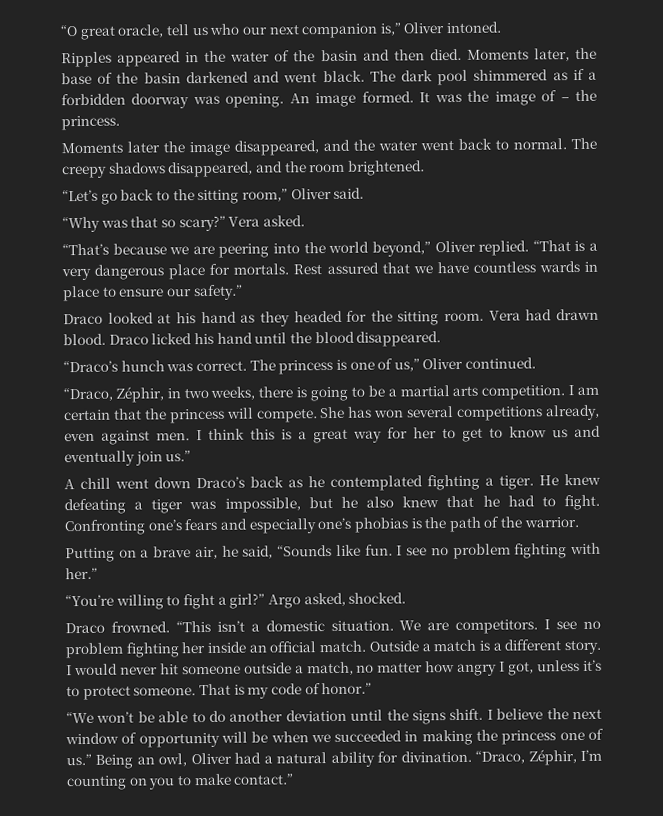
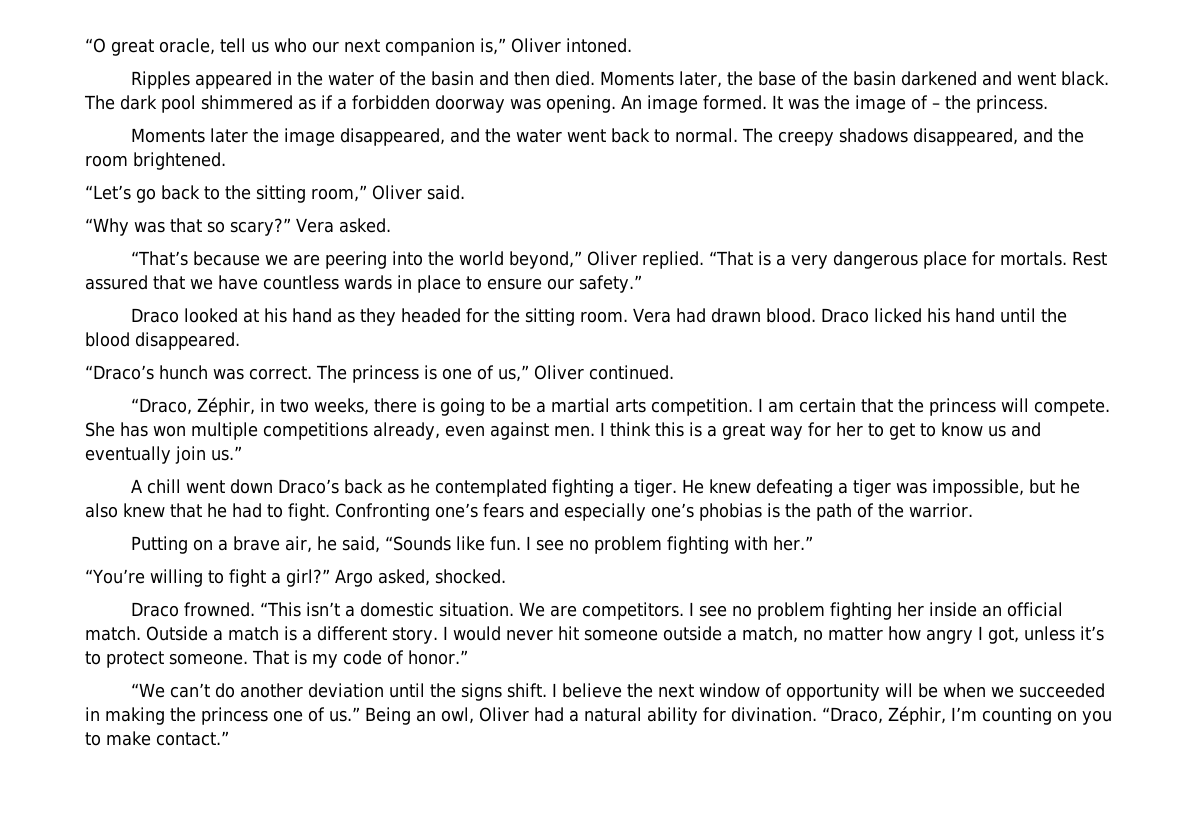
[406,406,455,418] several -> [191,422,258,440] multiple
[96,711,206,723] won’t be able to -> [170,683,211,698] can’t

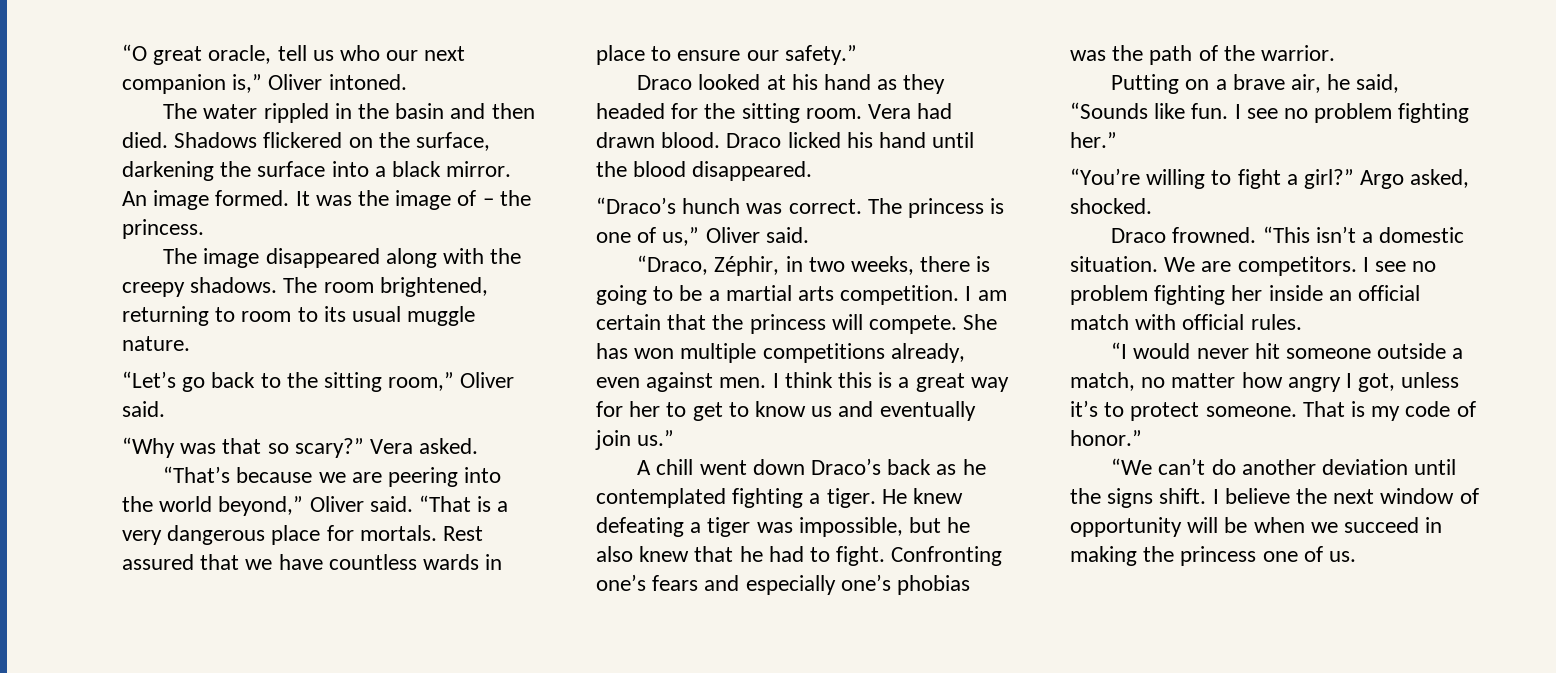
[131,71,1110,89] [84,95,616,113] Ripples appeared in the water of the basin and then died. Moments later, the base of the basin darkened and went black. The dark pool shimmered as if a forbidden doorway was opening. -> [163,103,535,123] [122,132,491,151] [122,161,512,181] The water rippled in the basin and then died. Shadows flickered on the surface, darkening the surface into a black mirror.
[131,128,1085,146] [85,152,226,170] Moments later the image disappeared, and the water went back to normal. The creepy shadows disappeared, and the room brightened. -> [163,248,522,268] [122,277,488,297] [122,306,476,326] [122,336,190,351] The image disappeared along with the creepy shadows. The room brightened, returning to room to its usual muggle nature.
[642,251,705,269] replied. -> [369,496,413,512] said.
[589,365,674,380] continued. -> [765,227,809,243] said.
[767,503,780,518] is -> [1070,50,1106,61] was
[734,536,769,550] with -> (1470, 113) none
[85,626,448,644] match. Outside a match is a different story. I -> [1070,314,1302,330] [1111,342,1128,359] match with official rules. // “I
[1019,683,1106,698] succeeded -> [1344,517,1420,533] succeed
[329,706,1112,725] [85,731,229,746] us.” Being an owl, Oliver had a natural ability for divination. “Draco, Zéphir, I’m counting on you to make contact.” -> [1329,551,1357,562] us.

